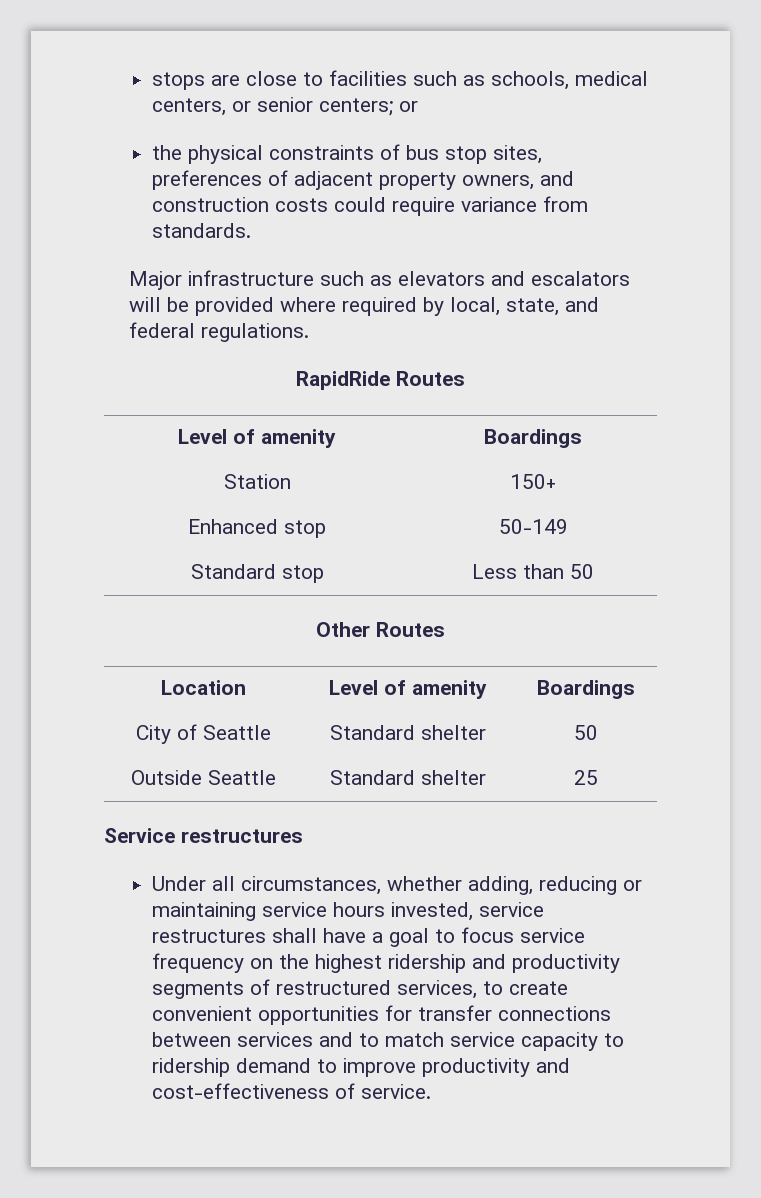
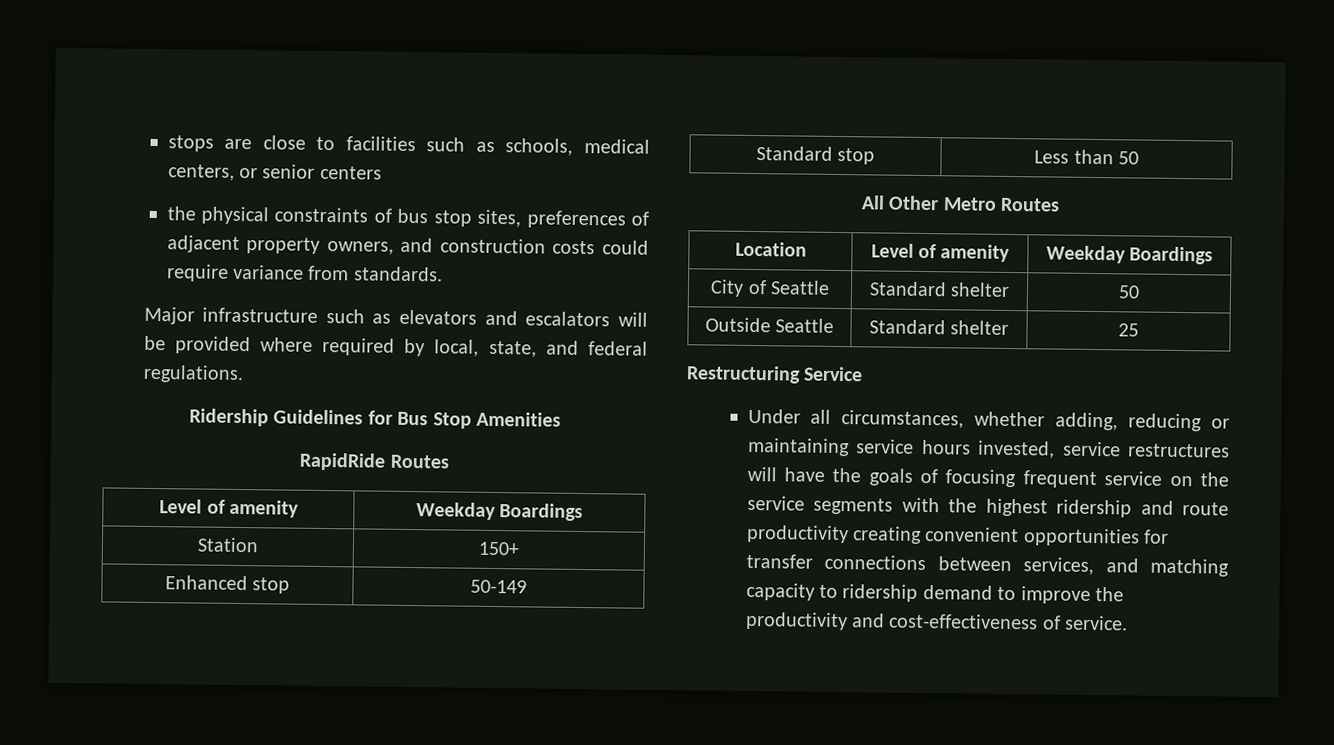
[318,98,418,116] centers; or -> [319,165,382,180] centers
(309, 332) none -> [189,408,561,429] // Ridership Guidelines for Bus Stop Amenities
(336, 438) none -> [415,502,496,521] Weekday
[316,622,370,637] Other -> [860,195,997,211] All Other Metro
(487, 689) none -> [1045,245,1126,264] Weekday
(598, 777) none -> [686,365,801,384] Restructuring
[181,829,303,843] restructures -> (864, 374) none
[271,927,585,947] [151,953,620,973] [151,979,568,999] shall have a goal to focus service frequency on the highest ridership and productivity segments of restructured services, to create -> [746,466,1229,489] [746,495,1229,518] [746,524,922,544] will have the goals of focusing frequent service on the service segments with the highest ridership and route productivity creating
[236,1032,515,1047] services and to match service -> [1023,557,1229,577] services, and matching
(416, 1067) none -> [1094,587,1124,602] the

